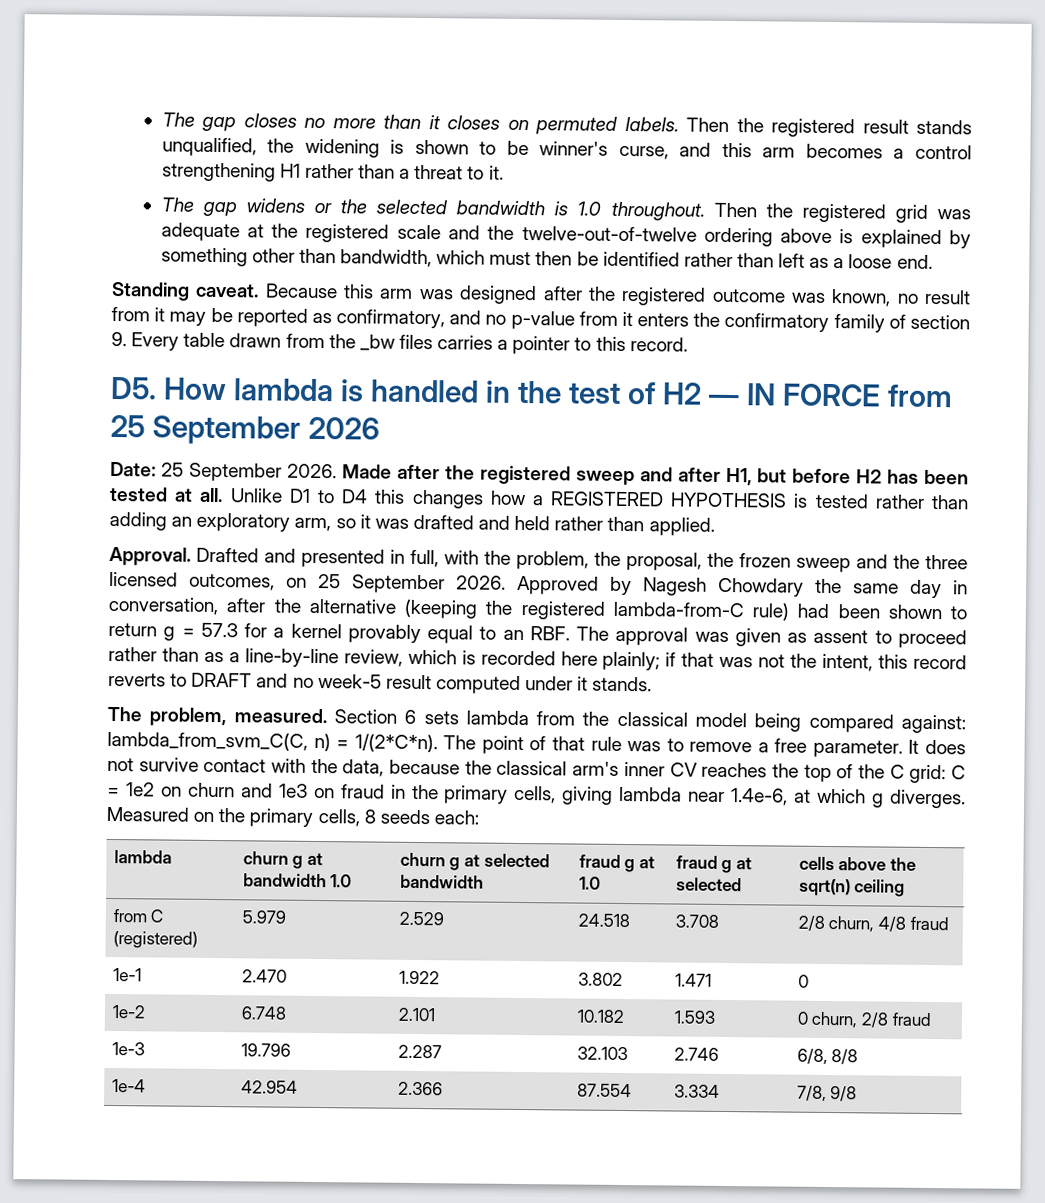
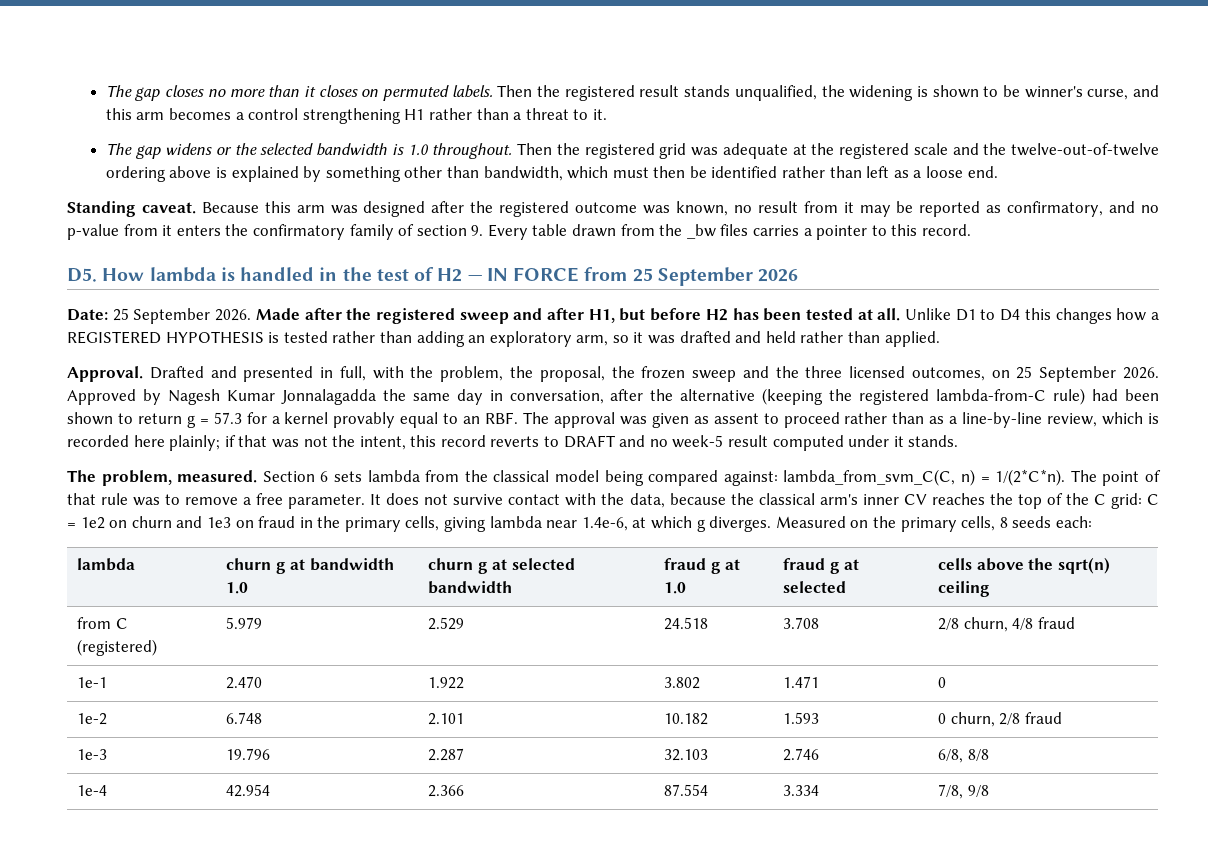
[718,577,804,597] Chowdary -> [226,389,376,405] Kumar Jonnalagadda

